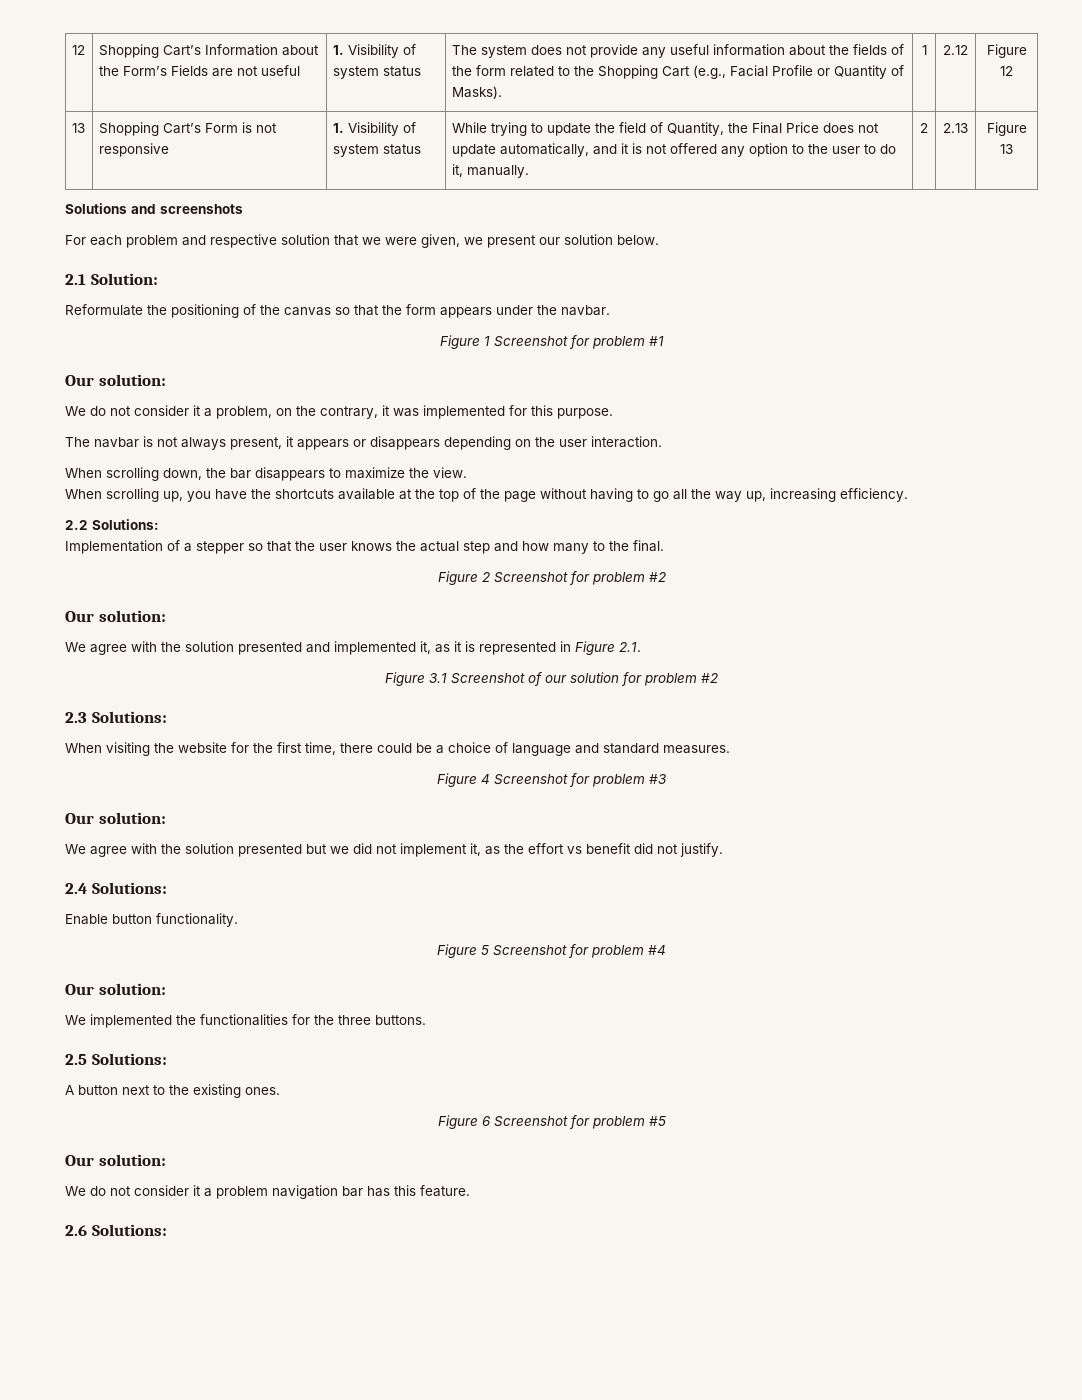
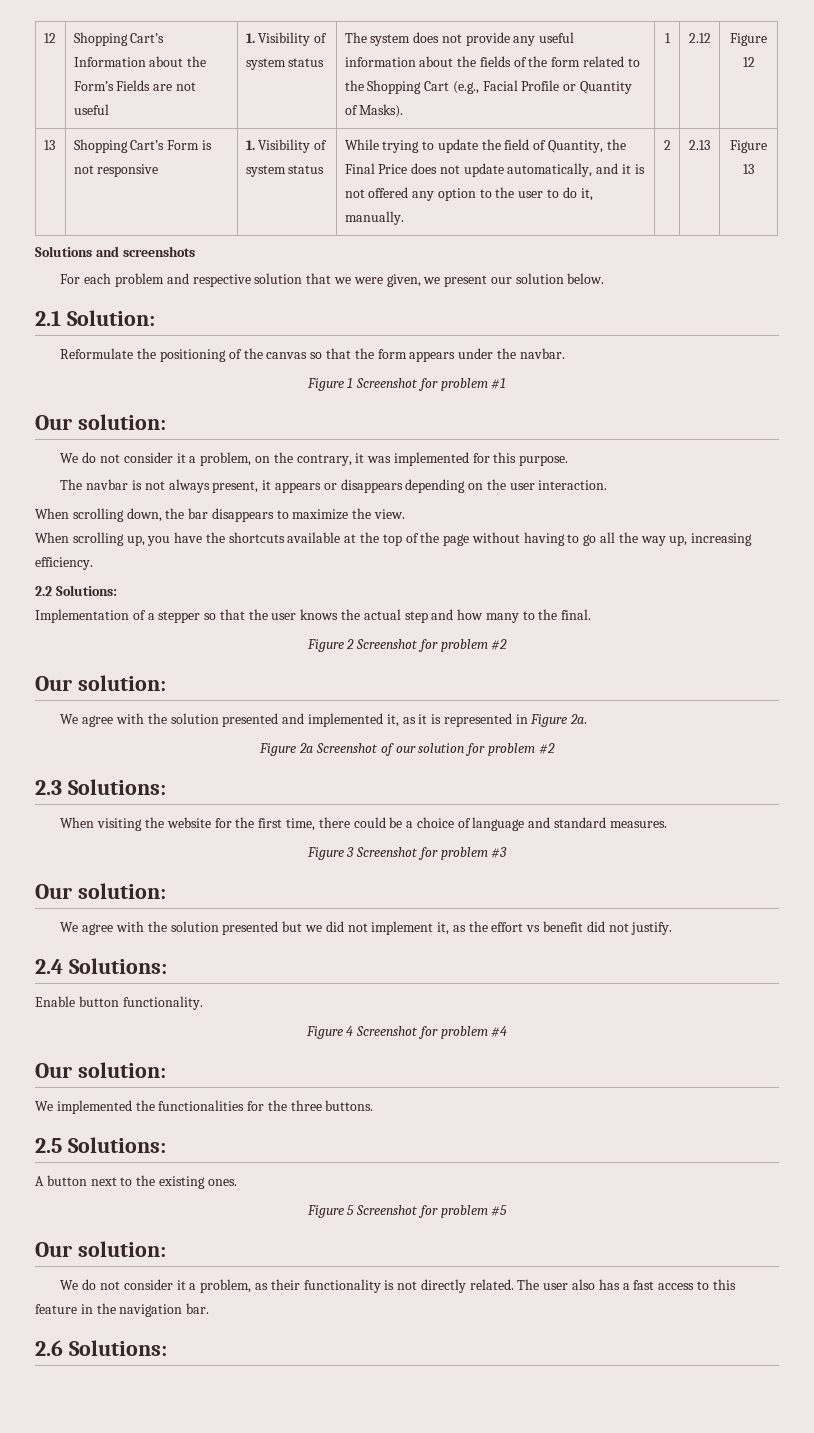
[619,642,641,652] [385,672,447,686] 2.1. // Figure 3.1 -> [570,714,588,724] [259,743,314,756] 2a. // Figure 2a
[481,774,490,784] 4 -> [346,847,355,857] 3
[481,945,489,955] 5 -> [346,1026,354,1036] 4
[481,1116,491,1126] 6 -> [347,1205,355,1215] 5
[216,1185,470,1199] problem navigation bar has this feature. -> [200,1279,736,1293] [35,1303,210,1317] problem, as their functionality is not directly related. The user also has a fast access to this feature in the navigation bar.

